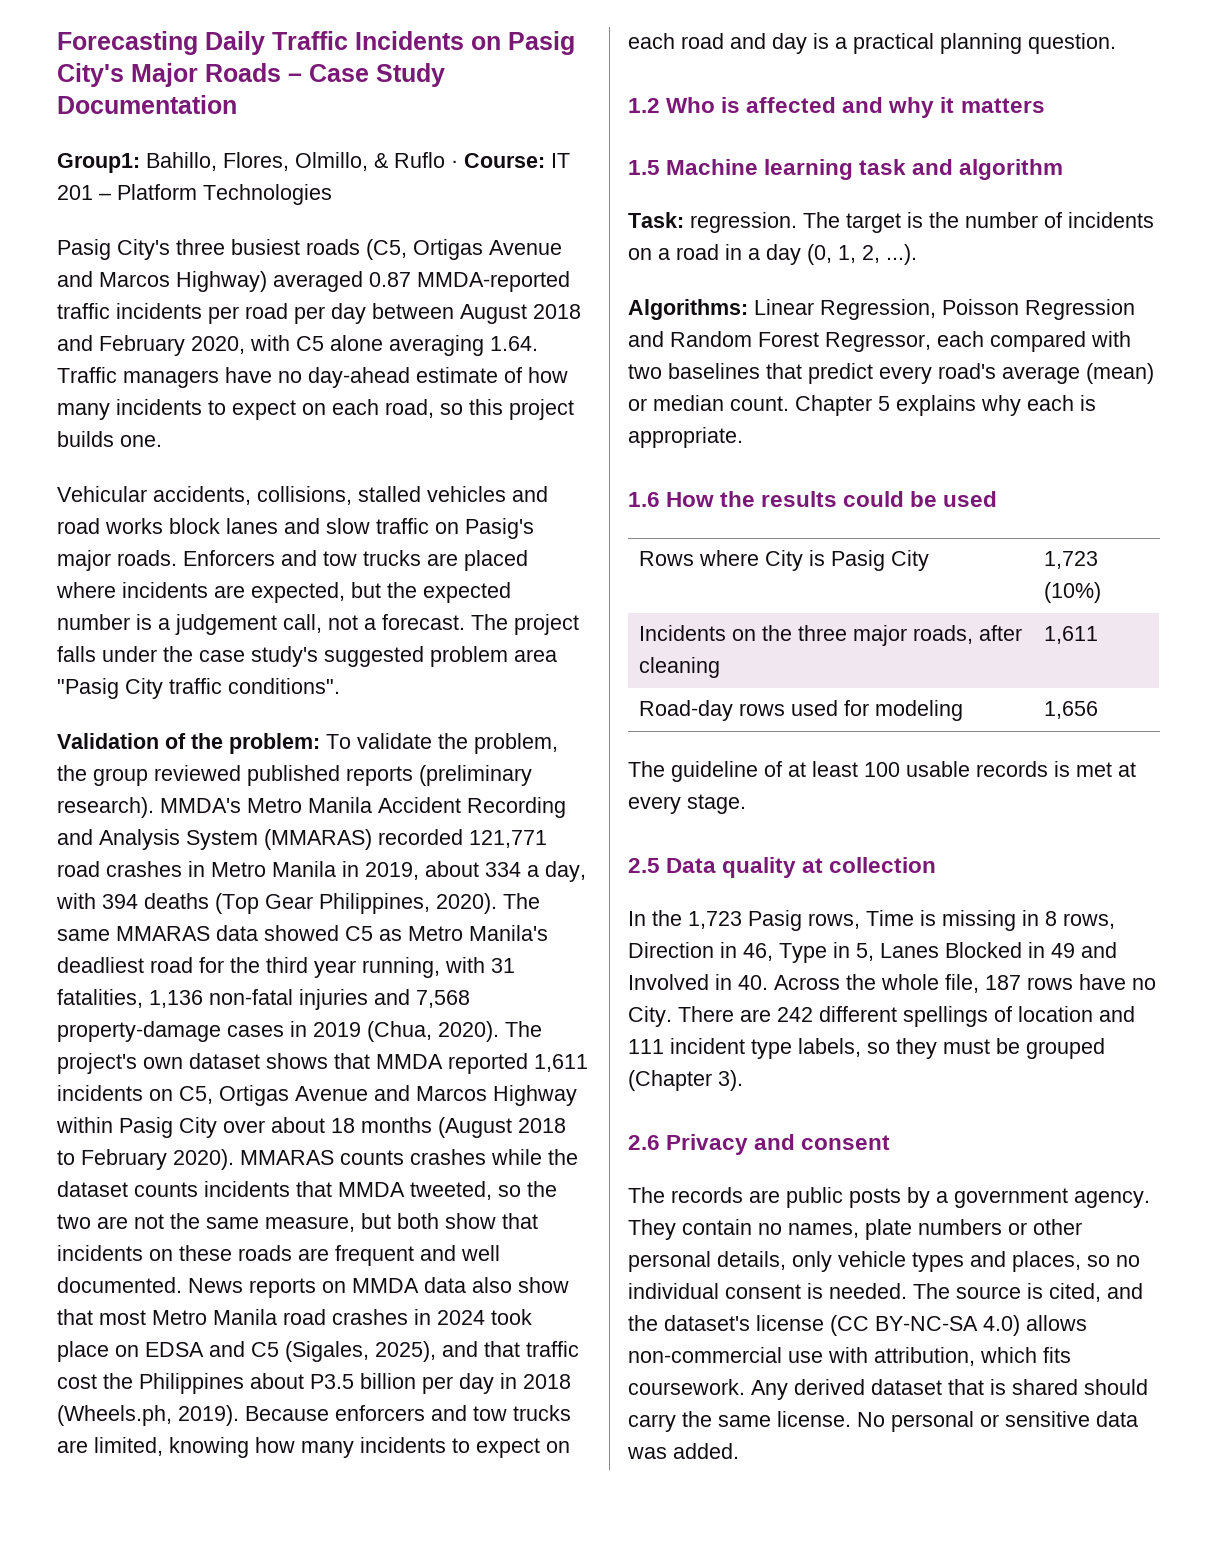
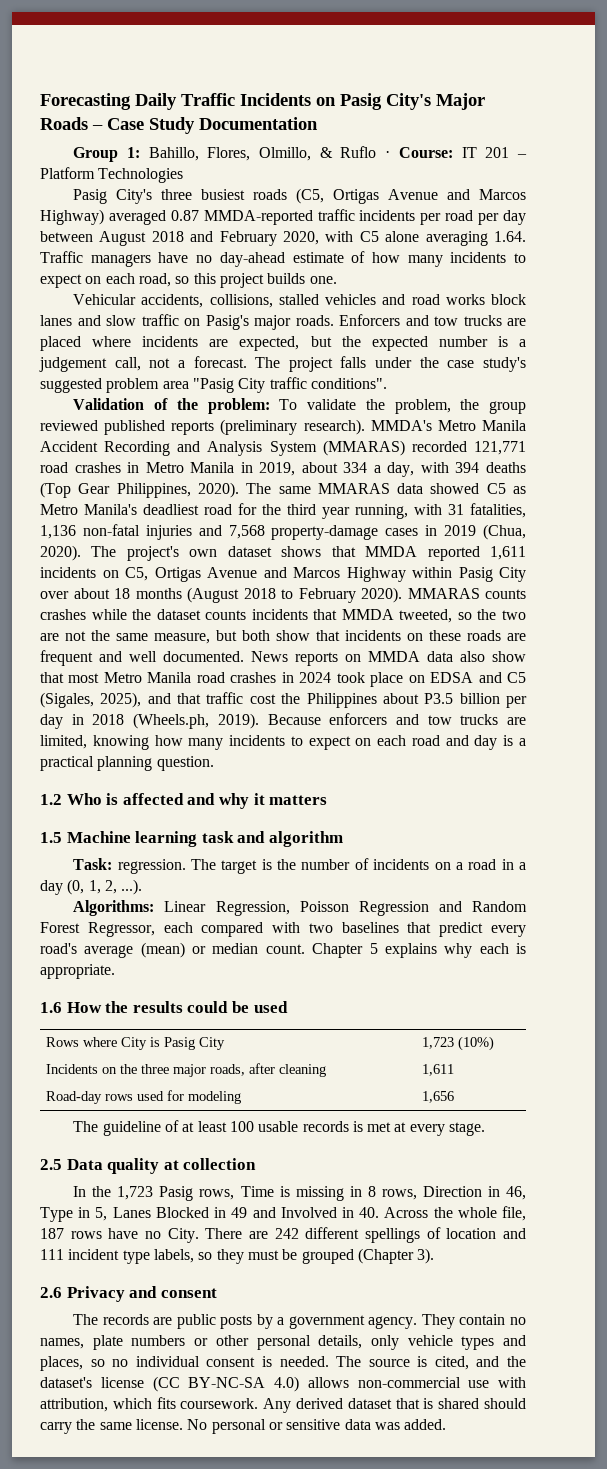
[57,153,140,173] Group1: -> [73,147,140,162] Group 1:

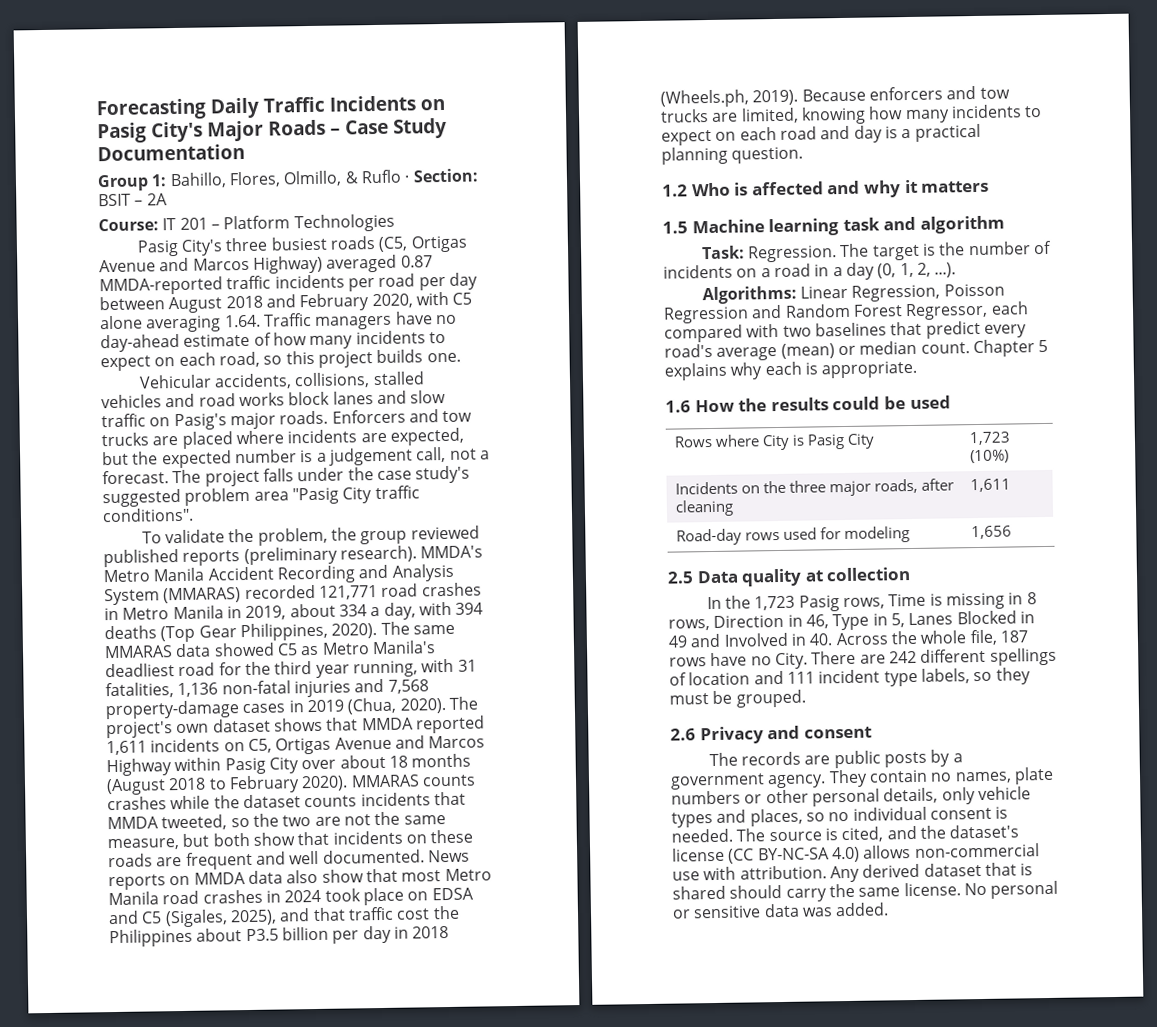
(391, 154) none -> [412,168,479,183] [98,193,168,207] Section: BSIT – 2A //
[73,398,270,414] Validation of the problem: -> (194, 515) none
[117,859,186,874] regression. -> [748,245,838,263] Regression.
[73,1120,486,1136] // The guideline of at least 100 usable records is met at every stage. -> (1012, 532) none
[301,1248,435,1264] grouped (Chapter 3). -> [735,689,806,708] grouped.
[40,1397,259,1412] attribution, which fits coursework. -> [739,865,827,880] attribution.

